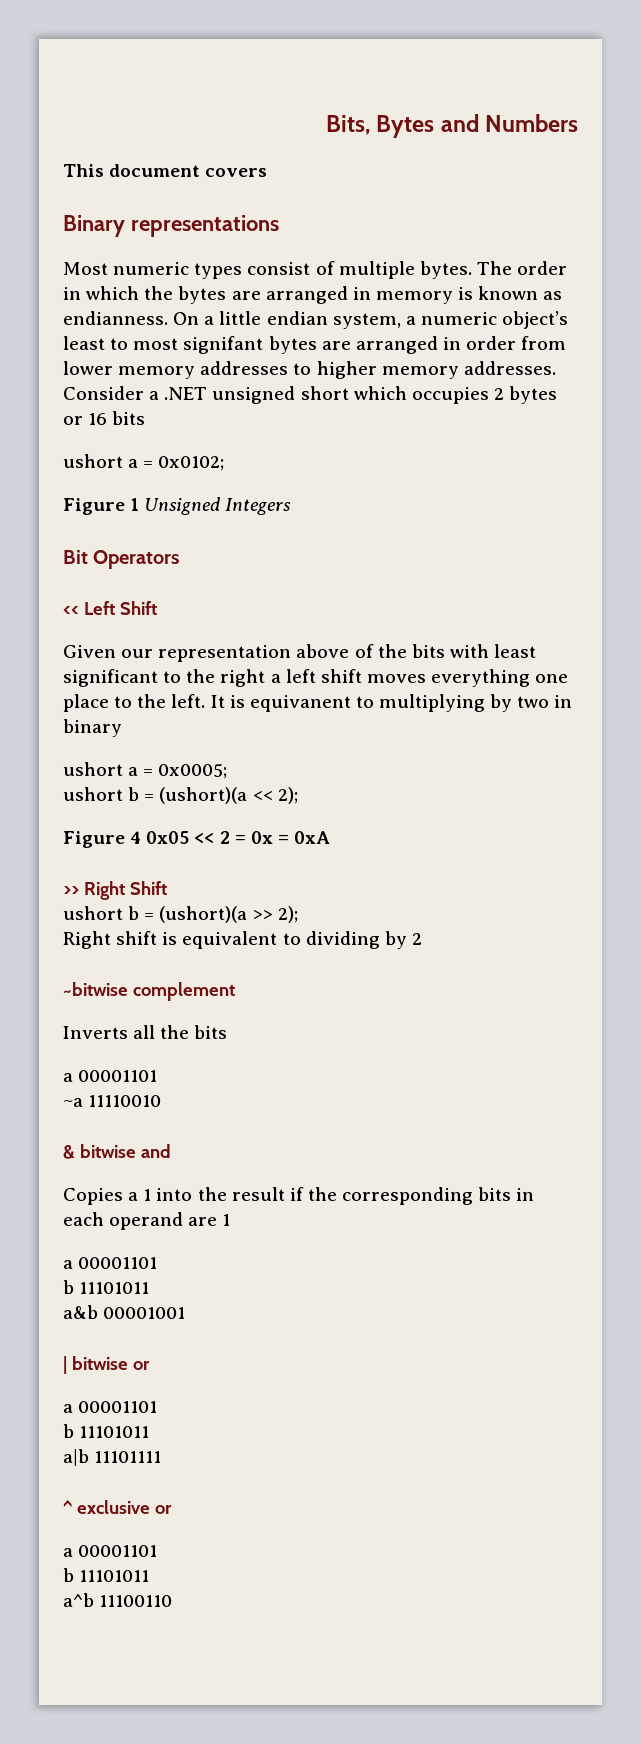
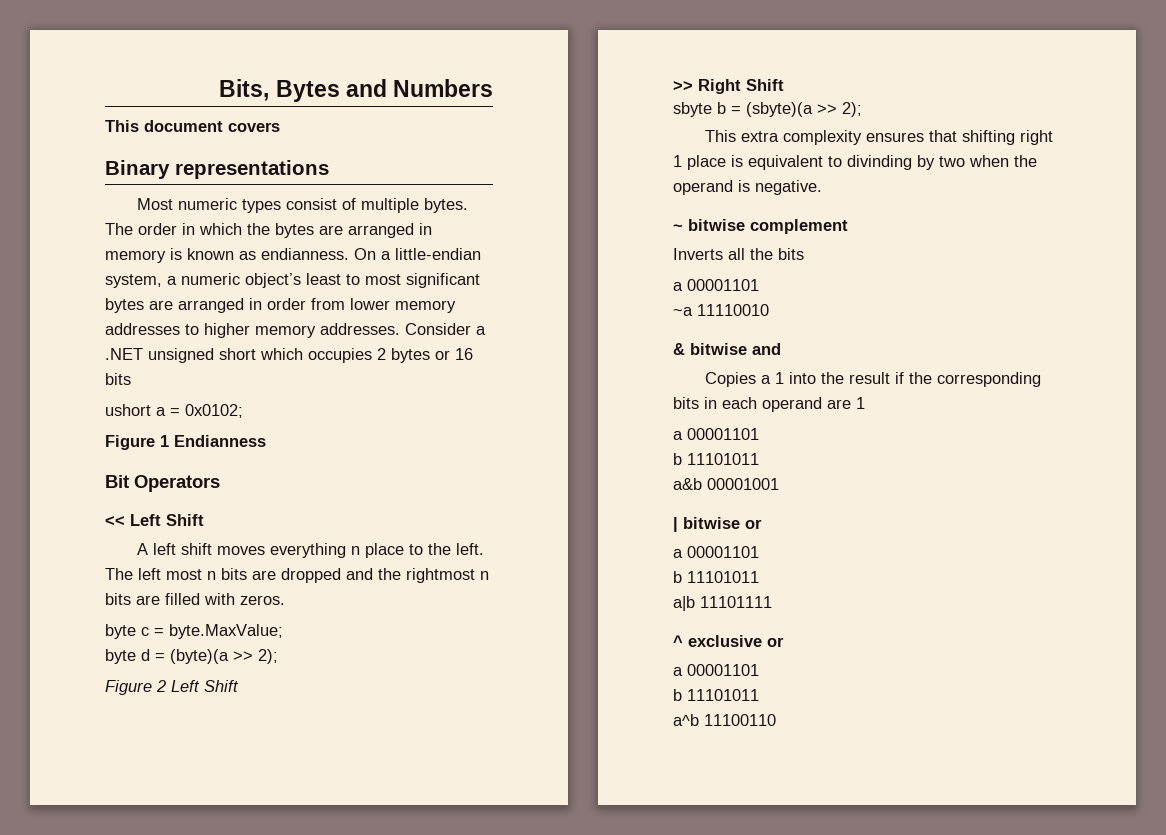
[219,311,328,325] little endian -> [395,248,481,260] little-endian
[183,336,264,354] signifant -> [406,273,480,288] significant
[144,497,292,515] Unsigned Integers -> [174,435,266,447] Endianness
[63,644,537,662] [63,669,281,687] Given our representation above of the bits with least significant to the right a -> [137,543,149,555] A
[535,674,569,683] one -> [351,546,361,555] n
[210,694,573,712] [63,719,122,737] [63,762,228,779] [63,787,298,804] [63,831,331,848] It is equivanent to multiplying by two in binary // ushort a = 0x0005; // ushort b = (ushort)(a << 2); // Figure 4 0x05 << 2 = 0x = 0xA -> [105,568,489,583] [105,593,285,605] [105,624,283,639] [105,649,278,664] [105,680,239,695] The left most n bits are dropped and the rightmost n bits are filled with zeros. // byte c = byte.MaxValue; // byte d = (byte)(a >> 2); // Figure 2 Left Shift
[63,906,298,923] [63,931,422,949] [63,982,128,996] ushort b = (ushort)(a >> 2); // Right shift is equivalent to dividing by 2 // ~bitwise -> [673,102,862,117] [705,130,1054,145] [673,155,1037,170] [673,180,822,195] [673,219,745,231] sbyte b = (sbyte)(a >> 2); // This extra complexity ensures that shifting right 1 place is equivalent to divinding by two when the operand is negative. // ~ bitwise

